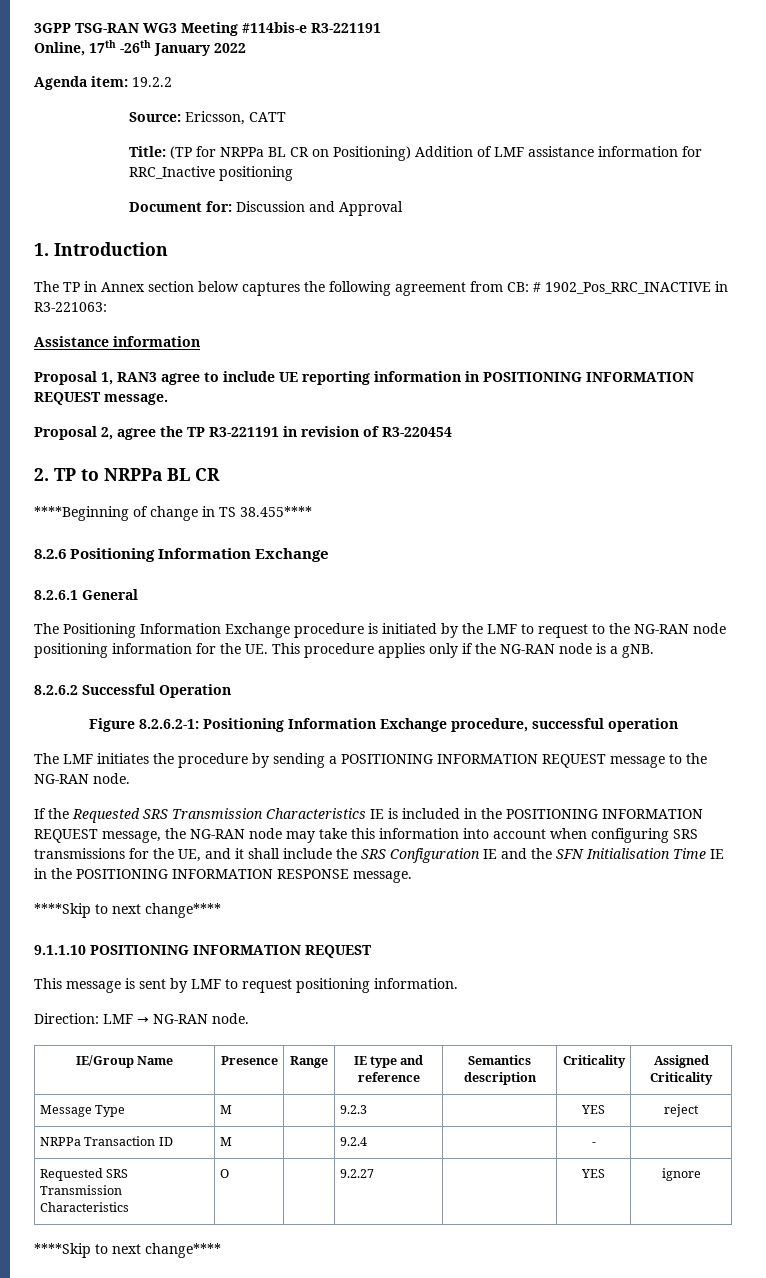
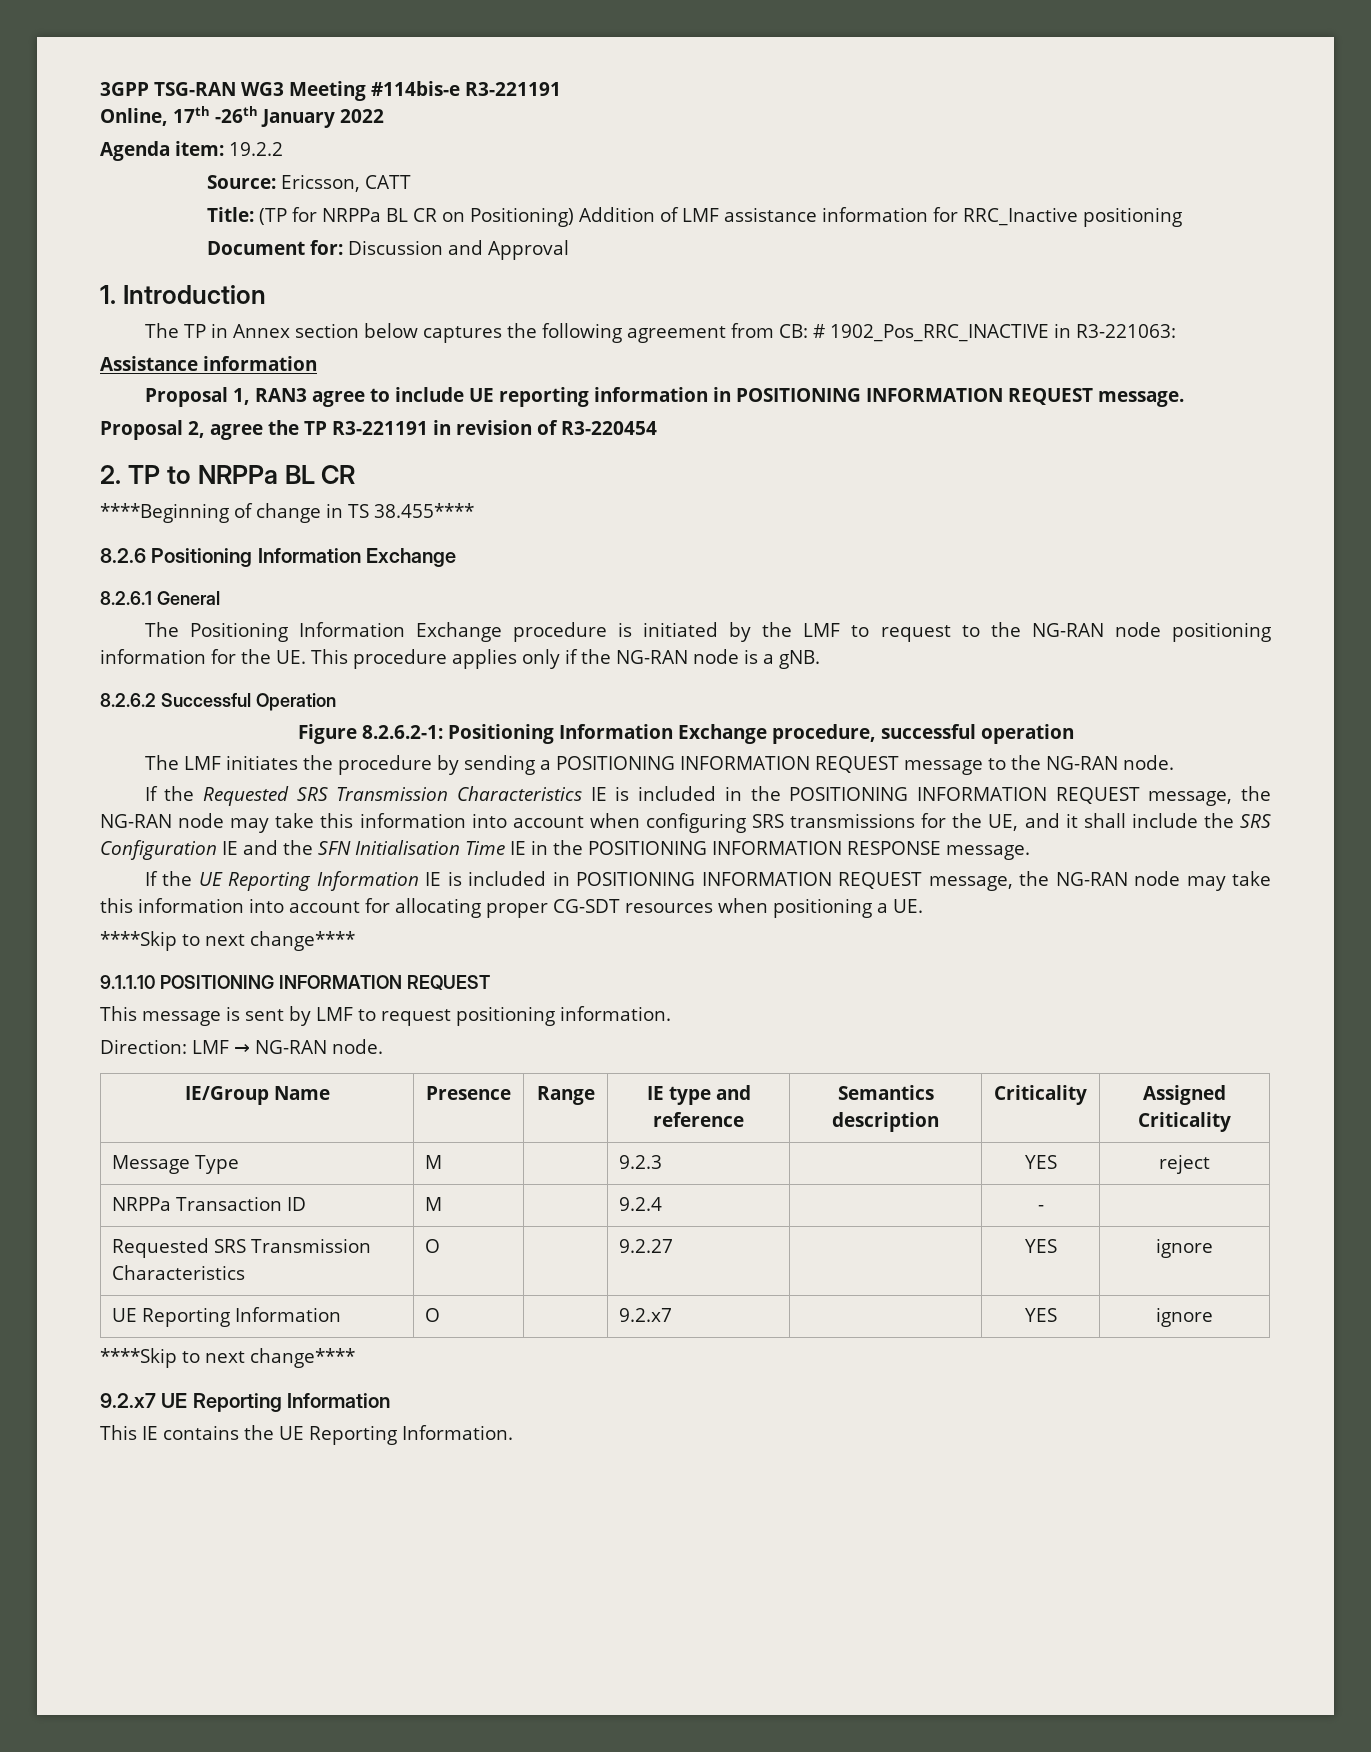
(412, 877) none -> [144,871,1272,891] [100,898,923,918] // If the UE Reporting Information IE is included in POSITIONING INFORMATION REQUEST message, the NG-RAN node may take this information into account for allocating proper CG-SDT resources when positioning a UE.
[34,1243,221,1258] // ****Skip to next change**** -> [112,1307,342,1327] [425,1308,441,1322] [619,1308,673,1322] [1024,1308,1057,1322] [1156,1307,1213,1327] [100,1348,355,1368] [100,1393,391,1412] [100,1425,513,1445] // UE Reporting Information | O | | 9.2.x7 | | YES | ignore // ****Skip to next change**** // 9.2.x7 UE Reporting Information // This IE contains the UE Reporting Information.

